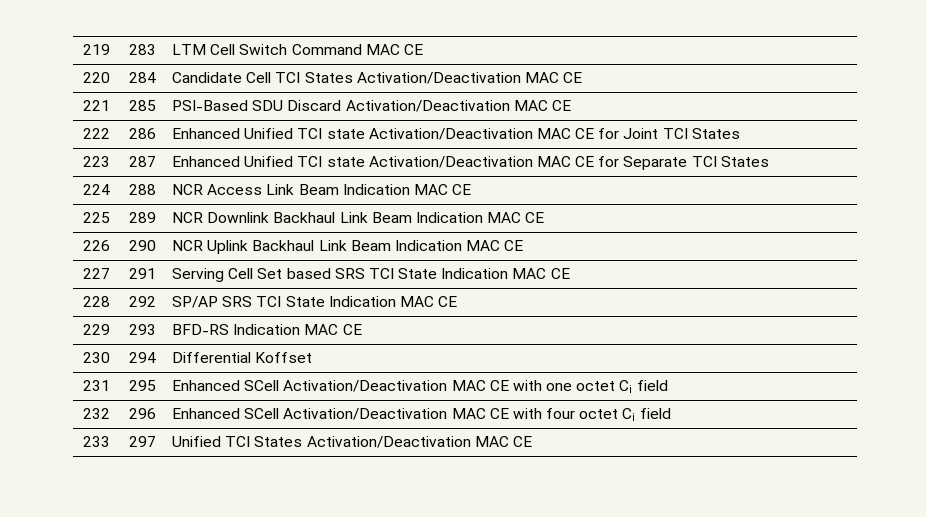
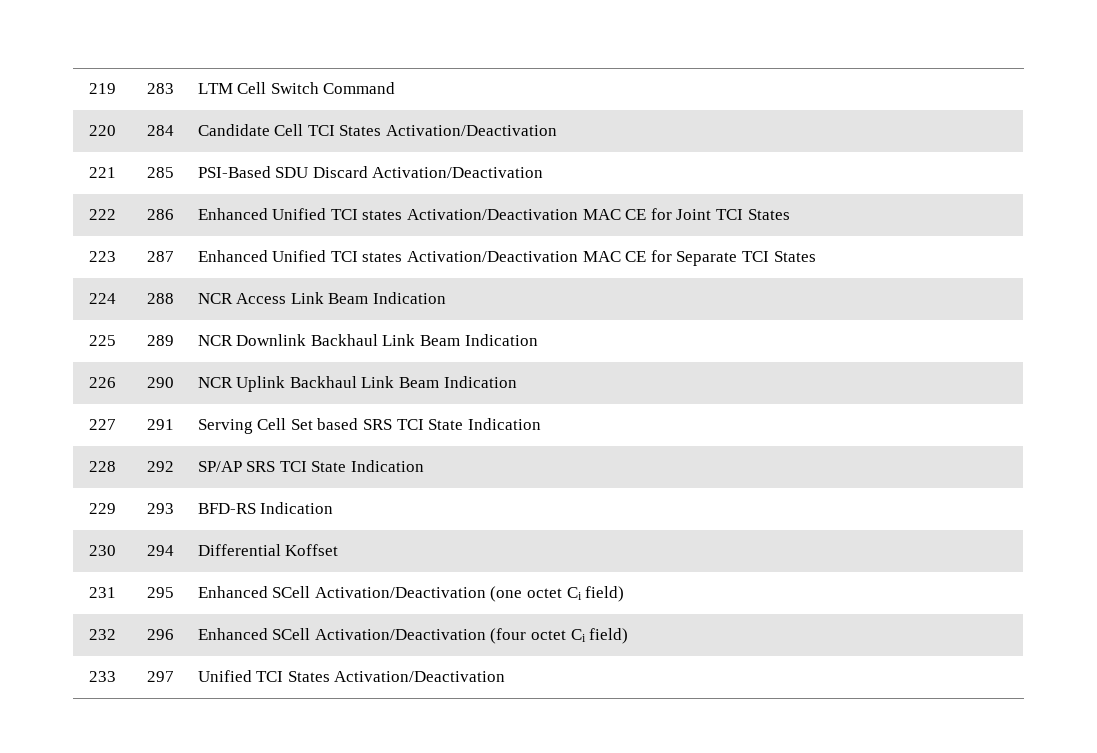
[365,44,423,55] MAC CE -> (396, 88) none
[524,72,583,83] MAC CE -> (557, 130) none
[513,100,571,111] MAC CE -> (544, 172) none
[326,129,365,139] state -> [362,210,403,220] states
[326,157,365,167] state -> [362,252,403,262] states
[413,184,472,195] MAC CE -> (446, 298) none
[487,212,545,223] MAC CE -> (538, 340) none
[466,240,524,251] MAC CE -> (517, 382) none
[512,268,570,279] MAC CE -> (541, 424) none
[399,296,458,307] MAC CE -> (424, 466) none
[304,324,362,335] MAC CE -> (334, 508) none
[451,380,668,393] MAC CE with one octet Ci field -> [490,586,625,602] (one octet Ci field)
[451,408,671,421] MAC CE with four octet Ci field -> [490,628,629,644] (four octet Ci field)
[474,436,532,447] MAC CE -> (506, 676) none

